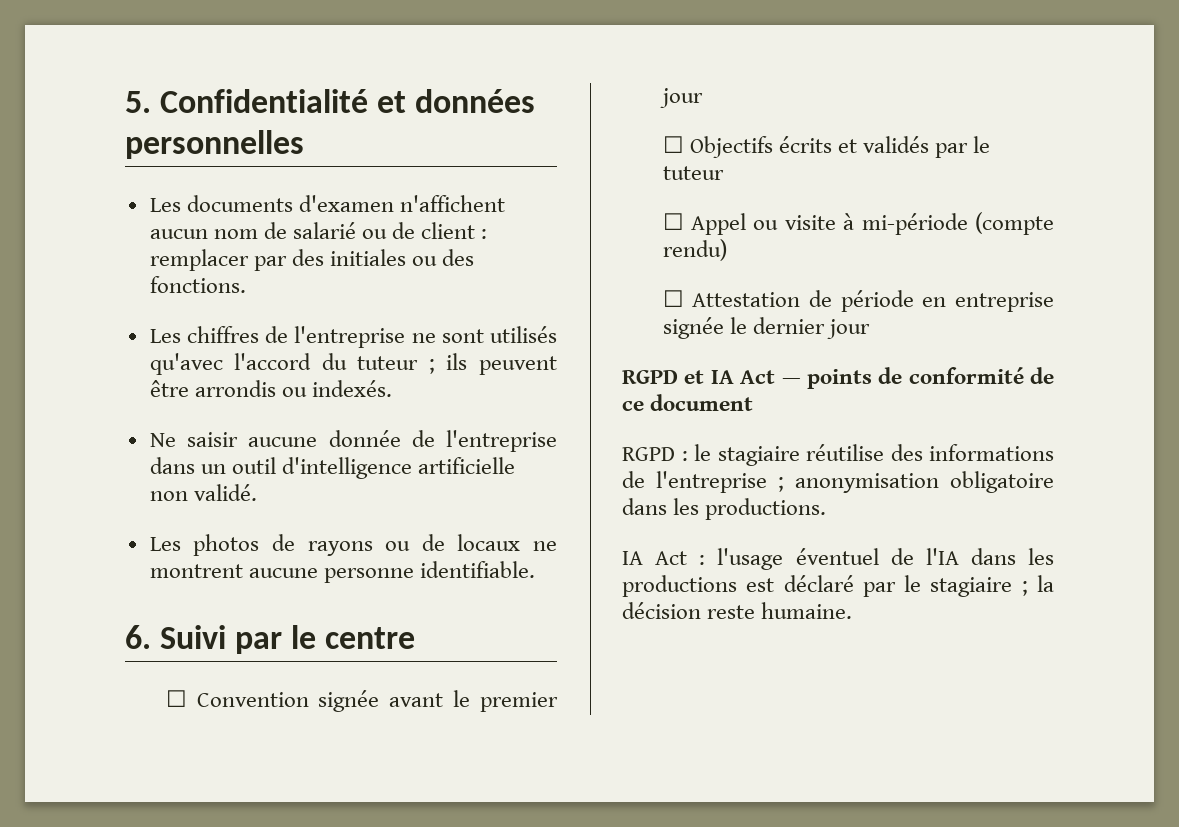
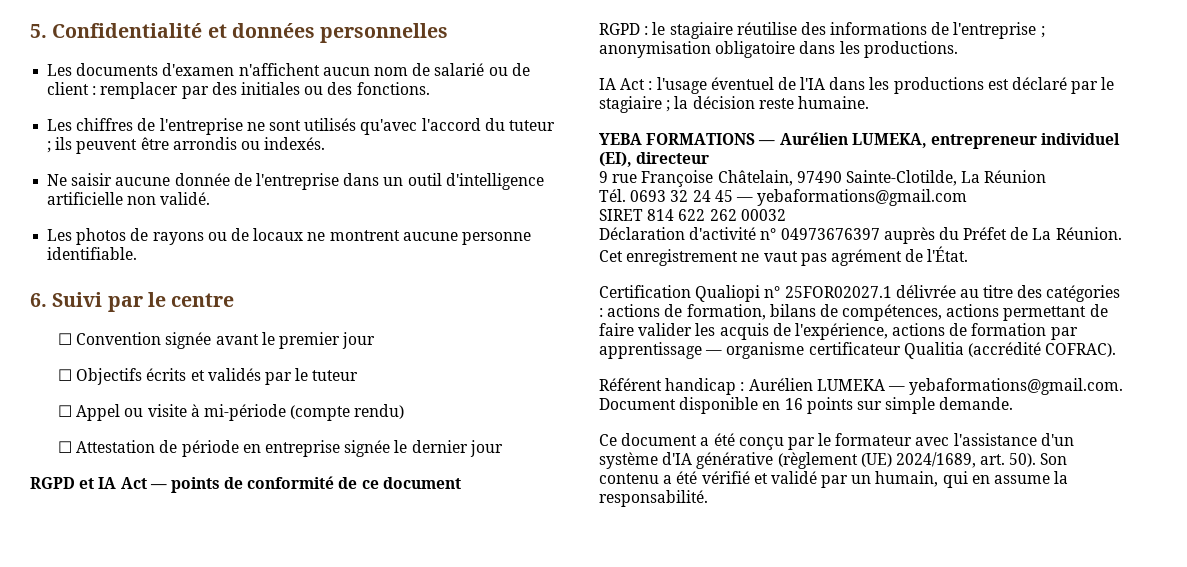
(853, 610) none -> [599,132,1121,149] [599,152,710,167] [599,170,1047,187] [599,189,968,206] [599,209,786,221] [599,227,1122,244] [599,246,969,266] [599,285,1121,302] [599,304,1108,321] [599,323,1078,340] [599,342,1117,359] [599,378,1124,395] [599,397,1014,414] [599,433,1074,450] [599,452,1068,469] [599,471,1069,488] [599,490,708,507] // YEBA FORMATIONS — Aurélien LUMEKA, entrepreneur individuel (EI), directeur // 9 rue Françoise Châtelain, 97490 Sainte-Clotilde, La Réunion // Tél. 0693 32 24 45 — yebaformations@gmail.com // SIRET 814 622 262 00032 // Déclaration d'activité n° 04973676397 auprès du Préfet de La Réunion. Cet enregistrement ne vaut pas agrément de l'État. // Certification Qualiopi n° 25FOR02027.1 délivrée au titre des catégories : actions de formation, bilans de compétences, actions permettant de faire valider les acquis de l'expérience, actions de formation par apprentissage — organisme certificateur Qualitia (accrédité COFRAC). // Référent handicap : Aurélien LUMEKA — yebaformations@gmail.com. Document disponible en 16 points sur simple demande. // Ce document a été conçu par le formateur avec l'assistance d'un système d'IA générative (règlement (UE) 2024/1689, art. 50). Son contenu a été vérifié et validé par un humain, qui en assume la responsabilité.

